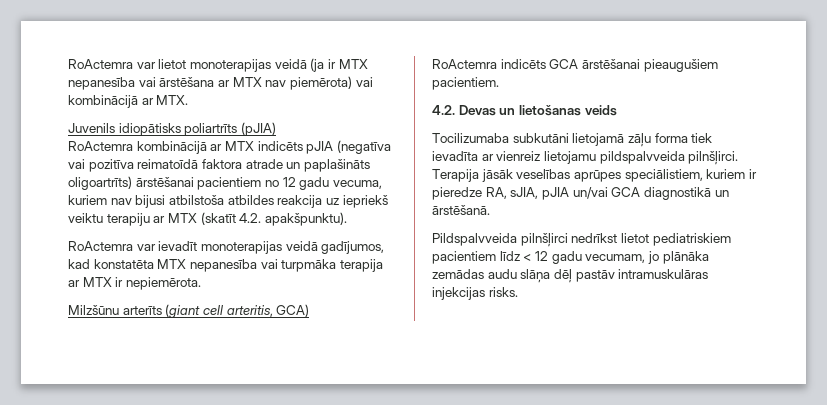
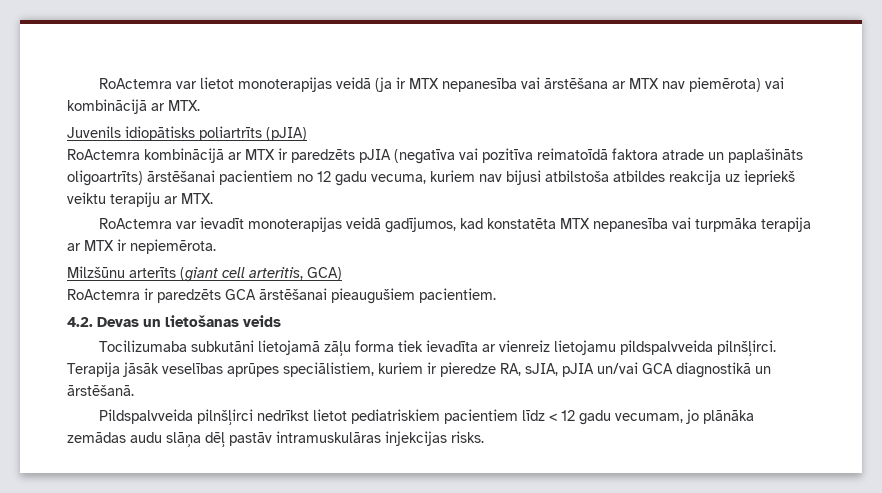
[257,141,303,151] indicēts -> [278,148,355,163] ir paredzēts
[167,212,347,226] MTX (skatīt 4.2. apakšpunktu). -> [181,193,213,204] MTX.
[500,59,546,69] indicēts -> [144,288,221,303] ir paredzēts

